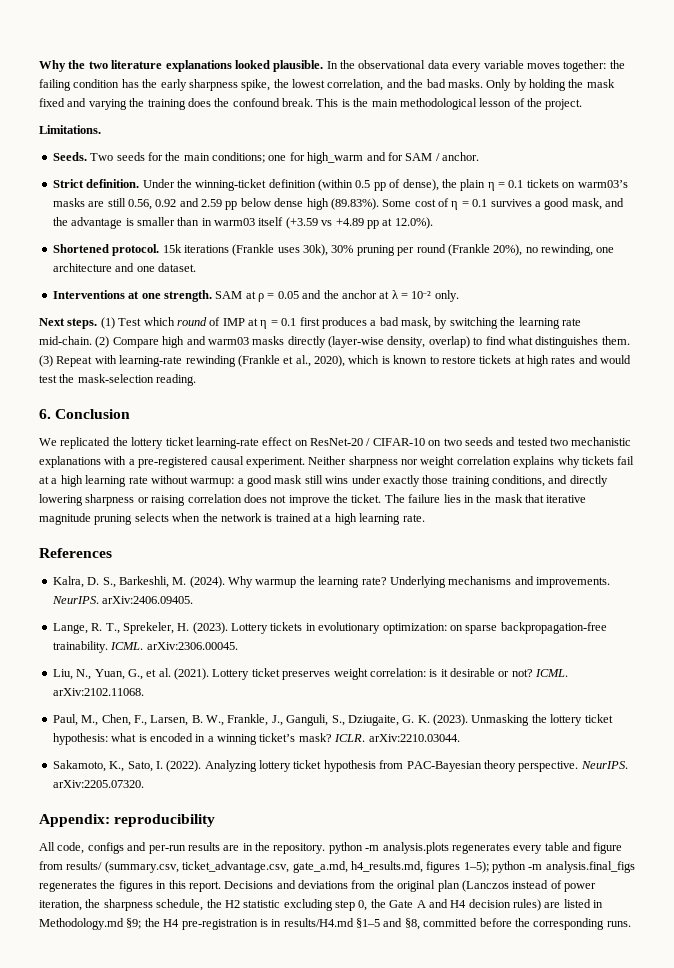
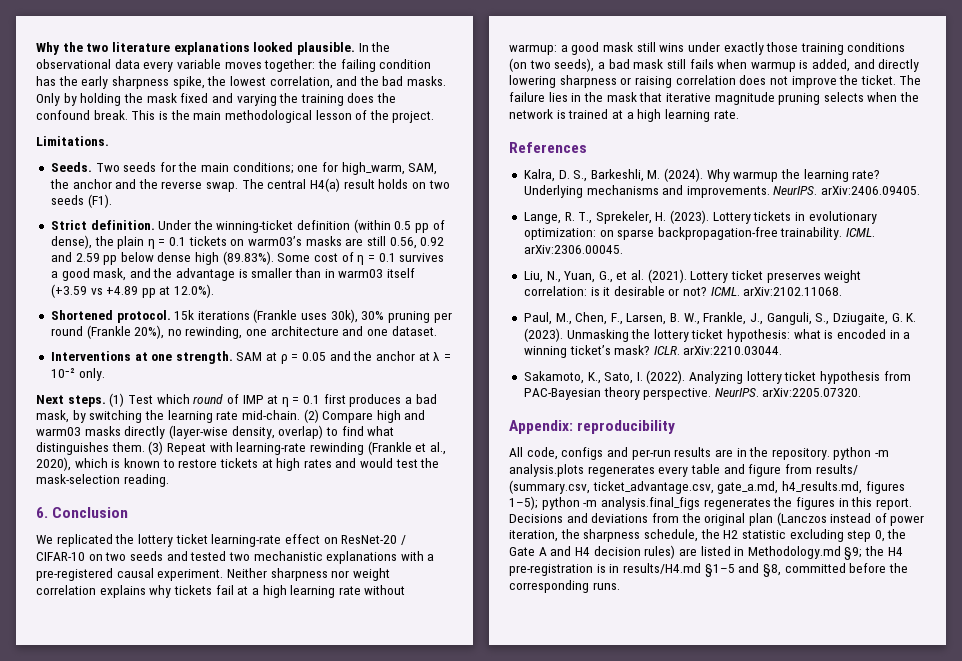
[307,152,479,164] high_warm and for SAM / anchor. -> [341,162,438,175] [49,178,450,192] [50,194,112,208] high_warm, SAM, the anchor and the reverse swap. The central H4(a) result holds on two seeds (F1).
[492,475,545,487] conditions, -> [847,42,906,52] [509,58,851,72] conditions (on two seeds), a bad mask still fails when warmup is added,

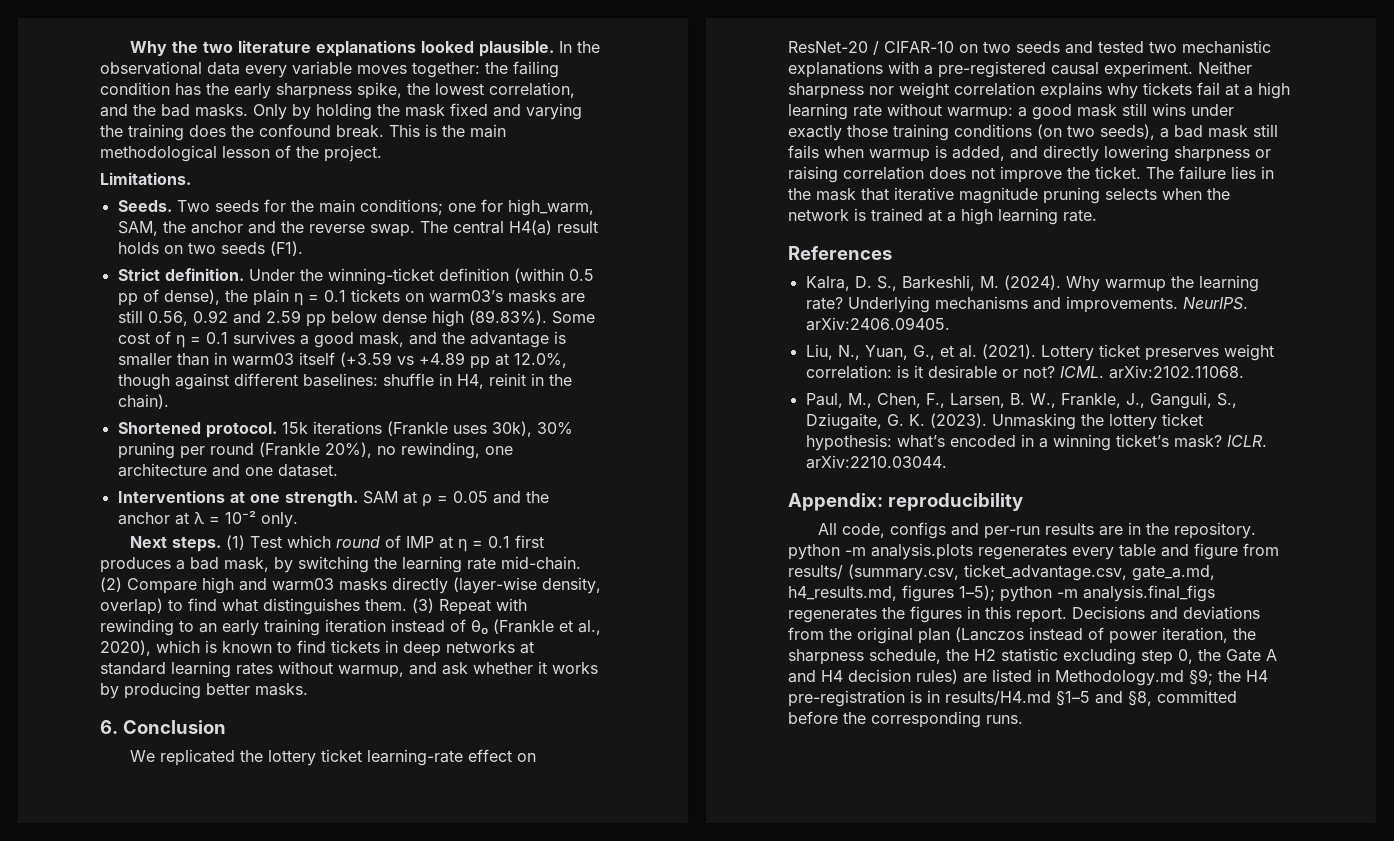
[174,284,215,298] 12.0%). -> [513,353,567,368] [117,373,572,390] [117,394,169,409] 12.0%, though against different baselines: shuffle in H4, reinit in the chain).
[236,442,364,455] learning-rate rewinding -> [100,619,488,636] rewinding to an early training iteration instead of θ₀
[178,458,440,471] [36,474,169,487] restore tickets at high rates and would test the mask-selection reading. -> [297,640,534,657] [100,661,598,678] [100,682,308,699] find tickets in deep networks at standard learning rates without warmup, and ask whether it works by producing better masks.
[523,210,877,224] [523,227,876,240] [523,245,623,254] // Lange, R. T., Sprekeler, H. (2023). Lottery tickets in evolutionary optimization: on sparse backpropagation-free trainability. ICML. arXiv:2306.00045. -> (950, 324) none
[793,329,834,339] what is -> [896,435,945,448] what’s
[523,370,911,384] [523,387,862,400] // Sakamoto, K., Sato, I. (2022). Analyzing lottery ticket hypothesis from PAC-Bayesian theory perspective. NeurIPS. arXiv:2205.07320. -> (947, 462) none

